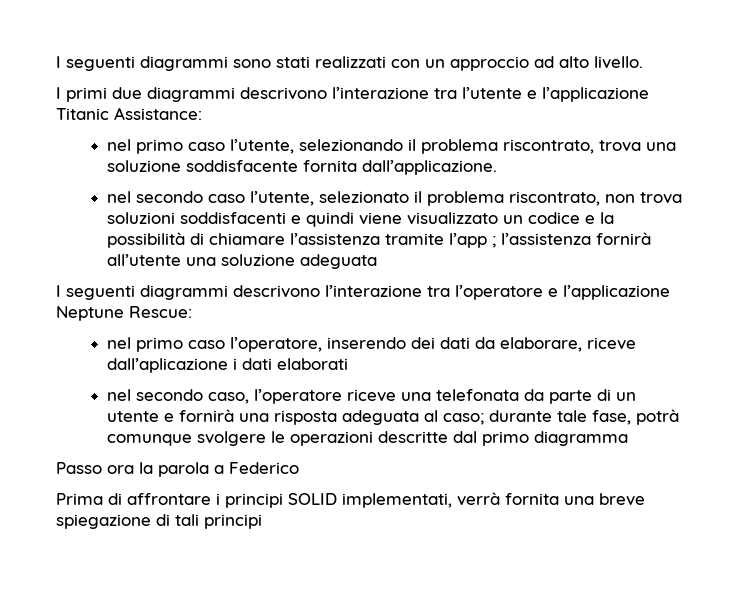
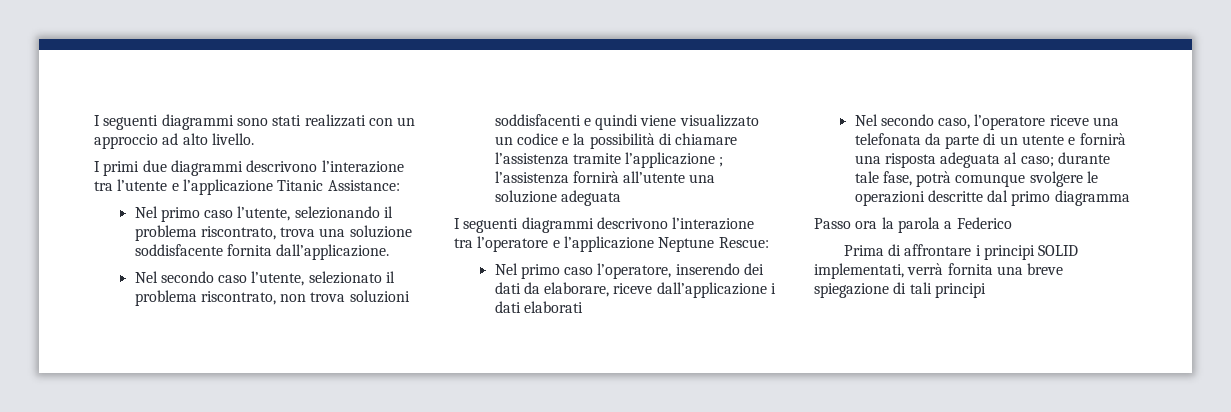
[107,139,132,151] nel -> [134,206,158,218] Nel
[107,191,132,203] nel -> [134,271,158,283] Nel
[449,233,488,248] l’app -> [625,152,716,168] l’applicazione
[107,337,132,349] nel -> [494,263,518,275] Nel
[107,358,229,373] dall’aplicazione -> [656,282,767,298] dall’applicazione
[107,389,132,401] nel -> [854,114,878,126] Nel

